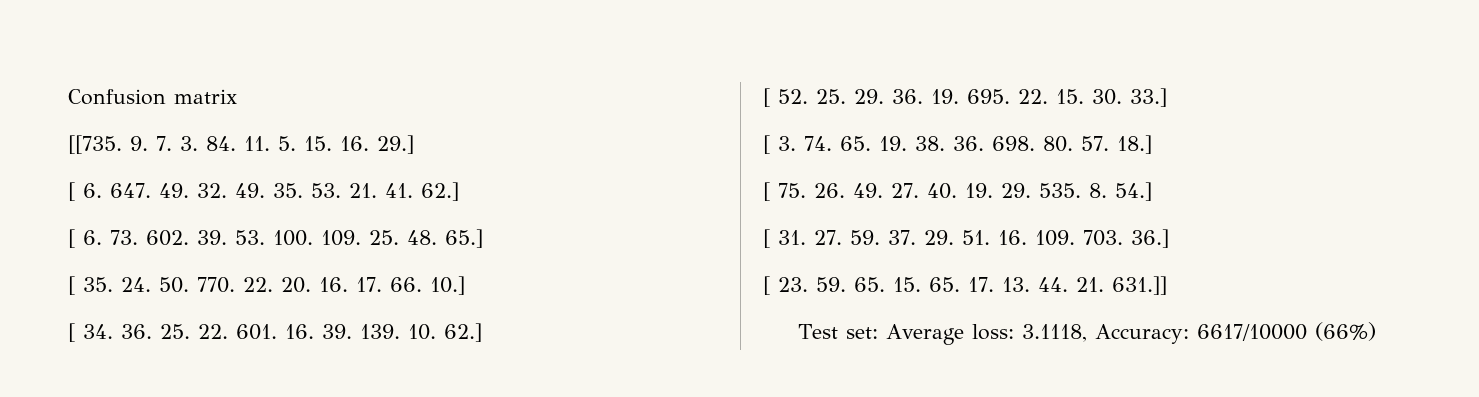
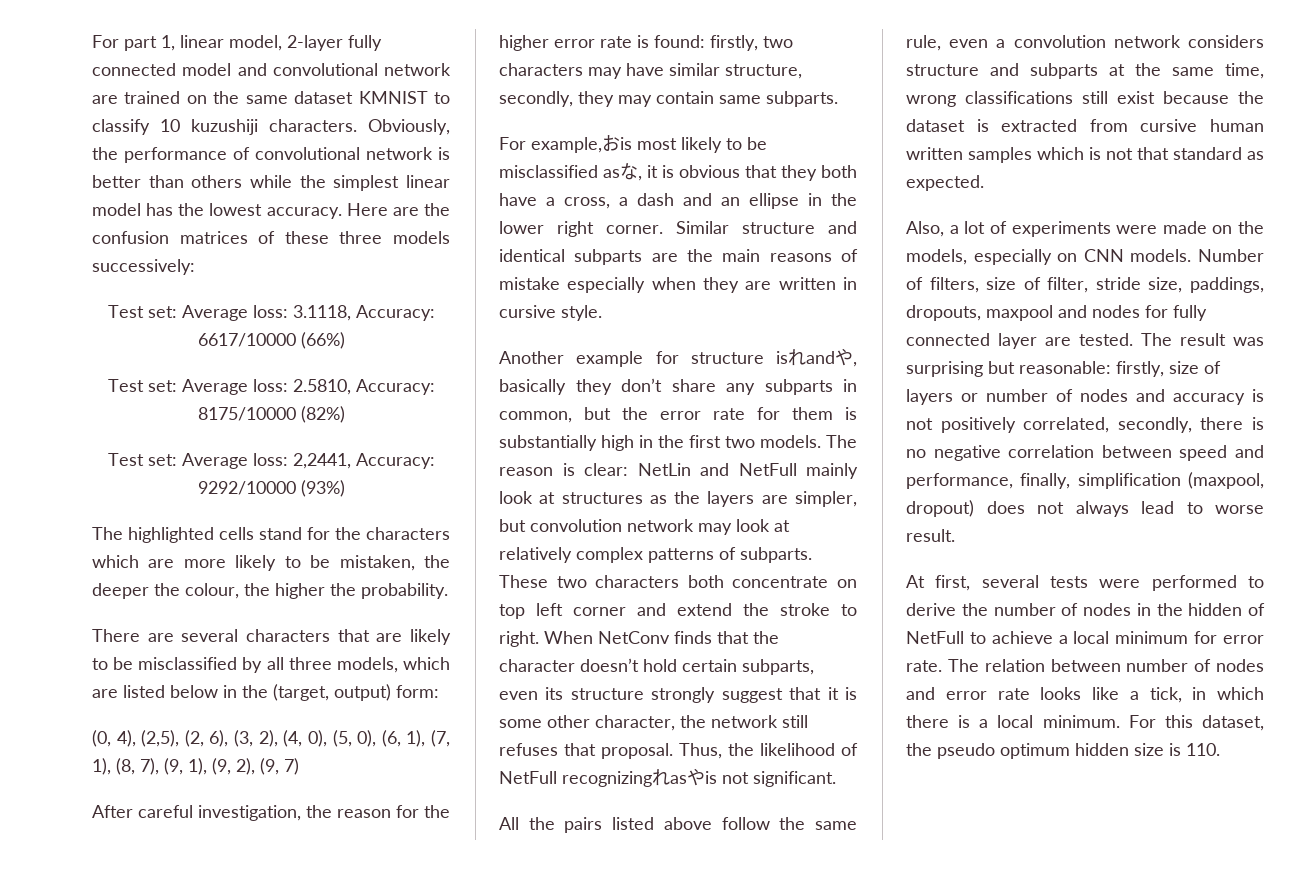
[68,89,237,105] [68,135,414,154] [68,182,459,201] [68,229,483,248] [68,276,465,295] [68,323,482,342] [763,88,1167,107] [763,135,1152,154] [763,182,1152,201] [763,229,1169,248] [763,276,1167,295] Confusion matrix // [[735. 9. 7. 3. 84. 11. 5. 15. 16. 29.] // [ 6. 647. 49. 32. 49. 35. 53. 21. 41. 62.] // [ 6. 73. 602. 39. 53. 100. 109. 25. 48. 65.] // [ 35. 24. 50. 770. 22. 20. 16. 17. 66. 10.] // [ 34. 36. 25. 22. 601. 16. 39. 139. 10. 62.] // [ 52. 25. 29. 36. 19. 695. 22. 15. 30. 33.] // [ 3. 74. 65. 19. 38. 36. 698. 80. 57. 18.] // [ 75. 26. 49. 27. 40. 19. 29. 535. 8. 54.] // [ 31. 27. 59. 37. 29. 51. 16. 109. 703. 36.] // [ 23. 59. 65. 15. 65. 17. 13. 44. 21. 631.]] -> [92,35,382,51] [92,63,451,76] [92,91,450,104] [92,119,450,135] [92,147,450,163] [92,175,450,191] [92,203,450,219] [92,231,450,244] [92,259,195,275] For part 1, linear model, 2-layer fully connected model and convolutional network are trained on the same dataset KMNIST to classify 10 kuzushiji characters. Obviously, the performance of convolutional network is better than others while the simplest linear model has the lowest accuracy. Here are the confusion matrices of these three models successively:
(1376, 331) none -> [107,379,435,395] [197,406,345,423] [107,453,435,469] [197,480,345,497] [92,527,450,543] [92,555,450,571] [92,583,448,599] [92,629,451,645] [92,657,450,673] [92,684,439,701] [92,730,451,747] [92,758,299,775] [92,805,450,821] [499,35,793,51] [499,63,802,79] [499,91,838,107] [499,135,767,153] [499,163,857,181] [499,193,857,209] [499,221,857,237] [499,249,858,265] [499,277,857,293] [499,305,602,321] [499,348,857,367] [499,378,857,395] [499,407,857,423] [499,435,857,451] [499,463,858,479] [499,491,857,507] [499,519,790,535] [499,547,812,563] [499,575,857,588] [499,603,857,619] [499,631,779,647] [499,658,814,675] [499,687,857,703] [499,715,808,731] [499,743,858,759] [499,768,836,787] [499,817,857,833] [906,35,1264,51] [906,63,1264,79] [906,91,1264,107] [906,119,1264,132] [906,147,1264,163] [906,175,984,191] [906,221,1264,237] [906,249,1264,265] [906,277,1264,293] [906,305,1207,321] [906,333,1264,349] [906,361,1221,377] [906,389,1264,405] [906,417,1264,433] [906,445,1264,461] [906,472,1264,489] [906,500,1264,517] [906,529,955,542] [906,575,1264,591] [906,603,1265,616] [906,631,1264,644] [906,659,1264,672] [906,687,1264,703] [906,715,1264,731] [906,743,1220,759] // Test set: Average loss: 2.5810, Accuracy: 8175/10000 (82%) // Test set: Average loss: 2,2441, Accuracy: 9292/10000 (93%) // The highlighted cells stand for the characters which are more likely to be mistaken, the deeper the colour, the higher the probability. // There are several characters that are likely to be misclassified by all three models, which are listed below in the (target, output) form: // (0, 4), (2,5), (2, 6), (3, 2), (4, 0), (5, 0), (6, 1), (7, 1), (8, 7), (9, 1), (9, 2), (9, 7) // After careful investigation, the reason for the higher error rate is found: firstly, two characters may have similar structure, secondly, they may contain same subparts. // For example,おis most likely to be misclassified asな, it is obvious that they both have a cross, a dash and an ellipse in the lower right corner. Similar structure and identical subparts are the main reasons of mistake especially when they are written in cursive style. // Another example for structure isれandや, basically they don’t share any subparts in common, but the error rate for them is substantially high in the first two models. The reason is clear: NetLin and NetFull mainly look at structures as the layers are simpler, but convolution network may look at relatively complex patterns of subparts. These two characters both concentrate on top left corner and extend the stroke to right. When NetConv finds that the character doesn’t hold certain subparts, even its structure strongly suggest that it is some other character, the network still refuses that proposal. Thus, the likelihood of NetFull recognizingれasやis not significant. // All the pairs listed above follow the same rule, even a convolution network considers structure and subparts at the same time, wrong classifications still exist because the dataset is extracted from cursive human written samples which is not that standard as expected. // Also, a lot of experiments were made on the models, especially on CNN models. Number of filters, size of filter, stride size, paddings, dropouts, maxpool and nodes for fully connected layer are tested. The result was surprising but reasonable: firstly, size of layers or number of nodes and accuracy is not positively correlated, secondly, there is no negative correlation between speed and performance, finally, simplification (maxpool, dropout) does not always lead to worse result. // At first, several tests were performed to derive the number of nodes in the hidden of NetFull to achieve a local minimum for error rate. The relation between number of nodes and error rate looks like a tick, in which there is a local minimum. For this dataset, the pseudo optimum hidden size is 110.

